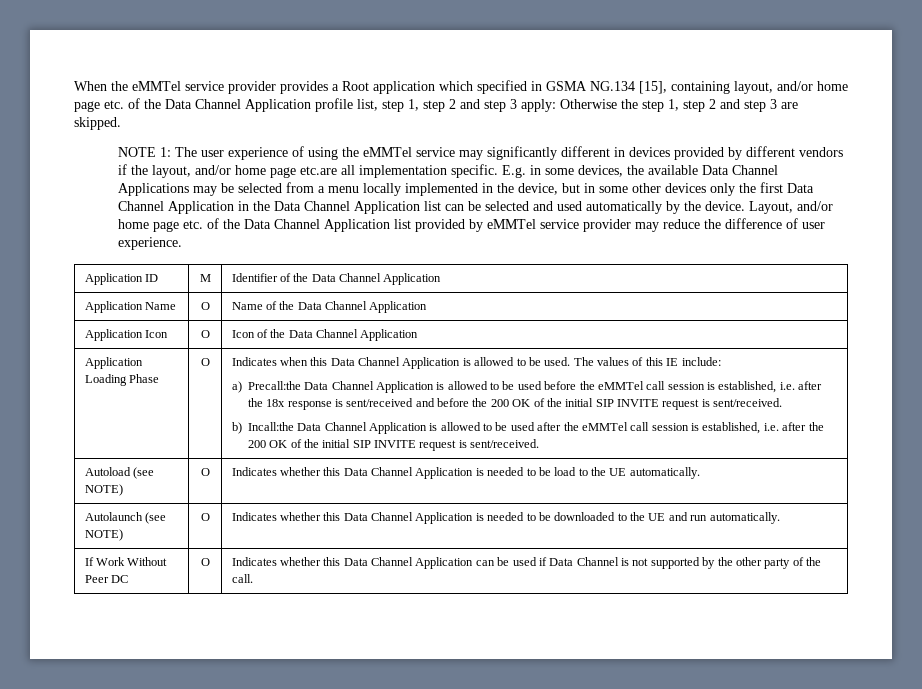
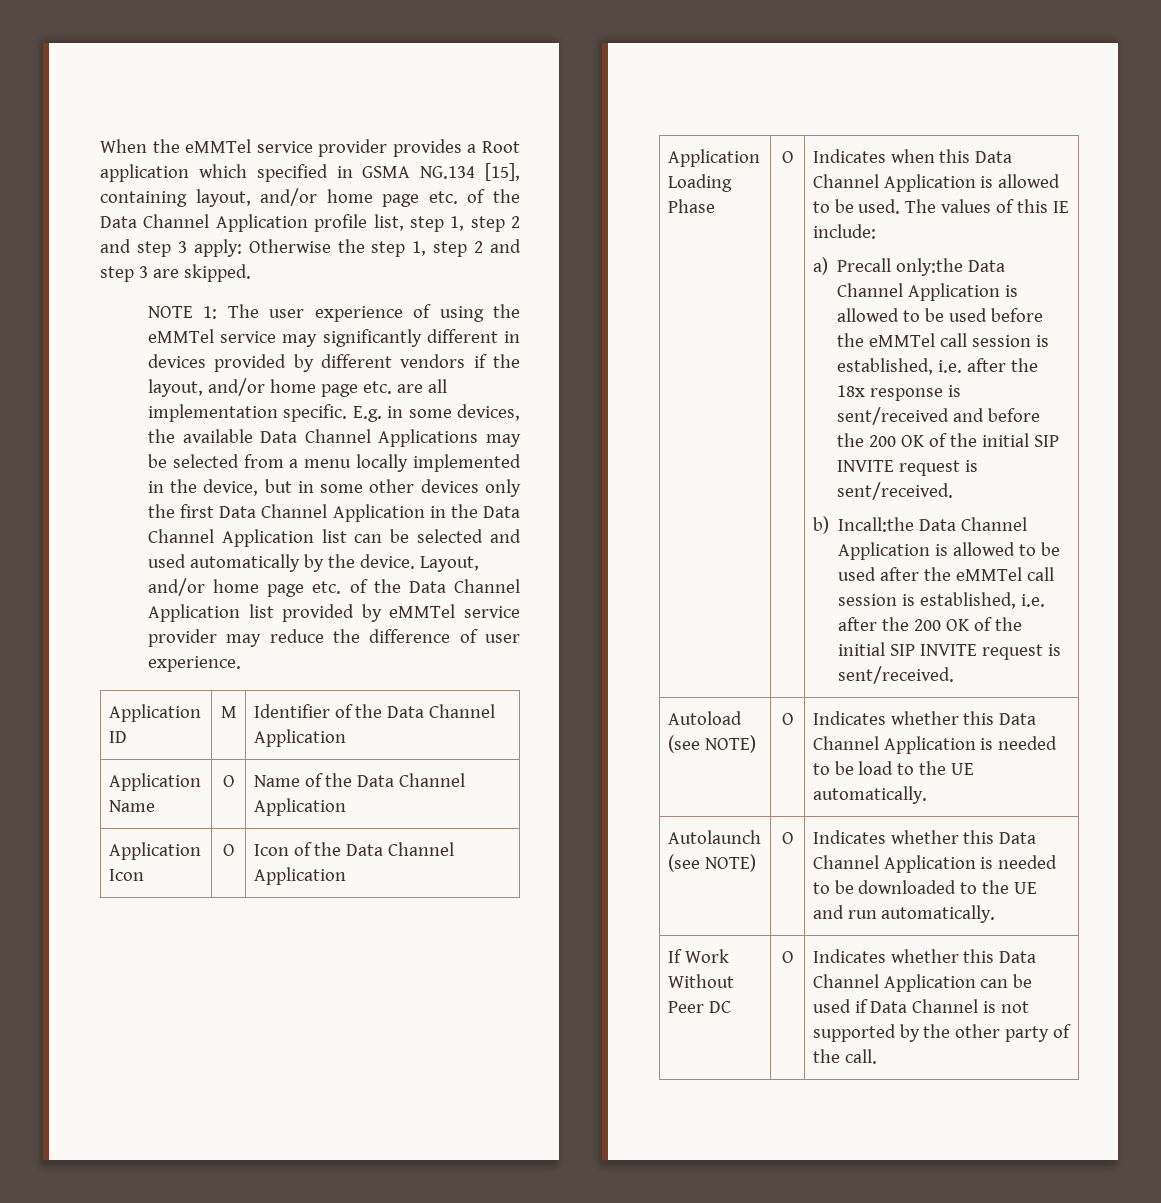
[300,166,338,175] etc.are -> [362,381,423,394] etc. are
[247,381,301,390] Precall:the -> [836,258,963,276] Precall only:the

